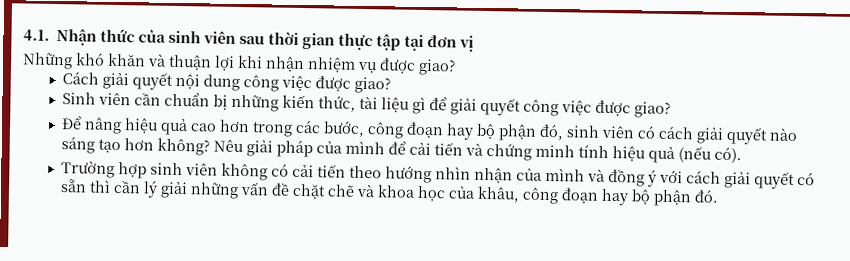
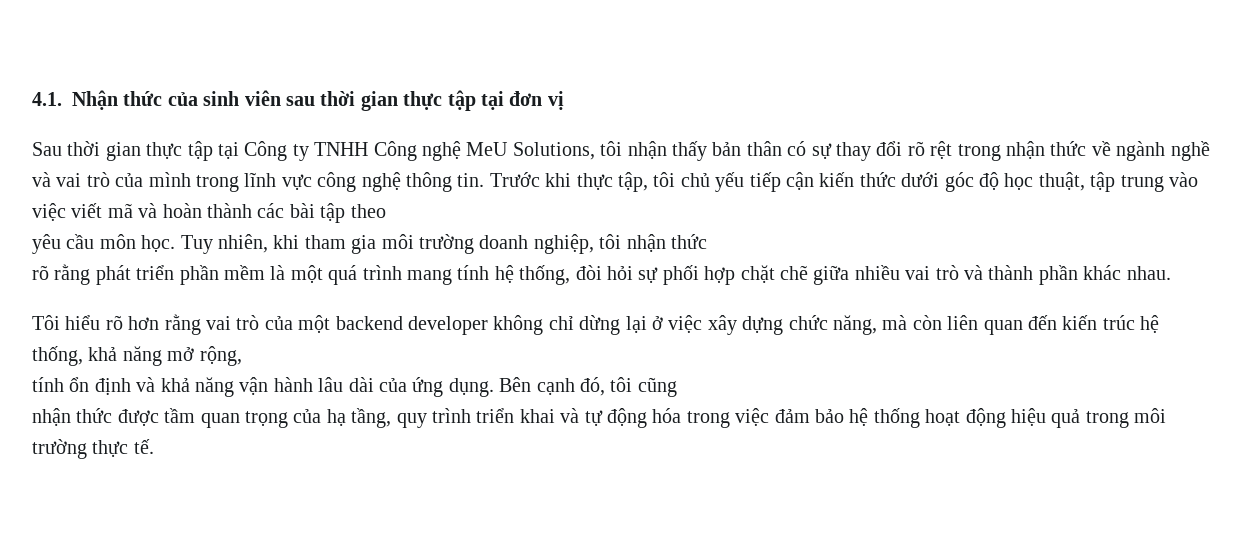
[22,52,456,76] [62,71,392,94] [62,91,672,118] [61,115,799,145] [61,136,743,164] [61,160,816,190] [60,179,720,207] Những khó khăn và thuận lợi khi nhận nhiệm vụ được giao? // Cách giải quyết nội dung công việc được giao? // Sinh viên cần chuẩn bị những kiến thức, tài liệu gì để giải quyết công việc được giao? // Để nâng hiệu quả cao hơn trong các bước, công đoạn hay bộ phận đó, sinh viên có cách giải quyết nào sáng tạo hơn không? Nêu giải pháp của mình để cải tiến và chứng minh tính hiệu quả (nếu có). // Trường hợp sinh viên không có cải tiến theo hướng nhìn nhận của mình và đồng ý với cách giải quyết có sẵn thì cần lý giải những vấn đề chặt chẽ và khoa học của khâu, công đoạn hay bộ phận đó. -> [32,141,1210,161] [32,172,1198,192] [32,203,386,223] [32,234,707,254] [32,264,1171,285] [32,314,1160,335] [32,346,242,366] [32,377,677,397] [32,408,1167,428] [32,439,154,459] Sau thời gian thực tập tại Công ty TNHH Công nghệ MeU Solutions, tôi nhận thấy bản thân có sự thay đổi rõ rệt trong nhận thức về ngành nghề và vai trò của mình trong lĩnh vực công nghệ thông tin. Trước khi thực tập, tôi chủ yếu tiếp cận kiến thức dưới góc độ học thuật, tập trung vào việc viết mã và hoàn thành các bài tập theo // yêu cầu môn học. Tuy nhiên, khi tham gia môi trường doanh nghiệp, tôi nhận thức // rõ rằng phát triển phần mềm là một quá trình mang tính hệ thống, đòi hỏi sự phối hợp chặt chẽ giữa nhiều vai trò và thành phần khác nhau. // Tôi hiểu rõ hơn rằng vai trò của một backend developer không chỉ dừng lại ở việc xây dựng chức năng, mà còn liên quan đến kiến trúc hệ thống, khả năng mở rộng, // tính ổn định và khả năng vận hành lâu dài của ứng dụng. Bên cạnh đó, tôi cũng // nhận thức được tầm quan trọng của hạ tầng, quy trình triển khai và tự động hóa trong việc đảm bảo hệ thống hoạt động hiệu quả trong môi trường thực tế.

